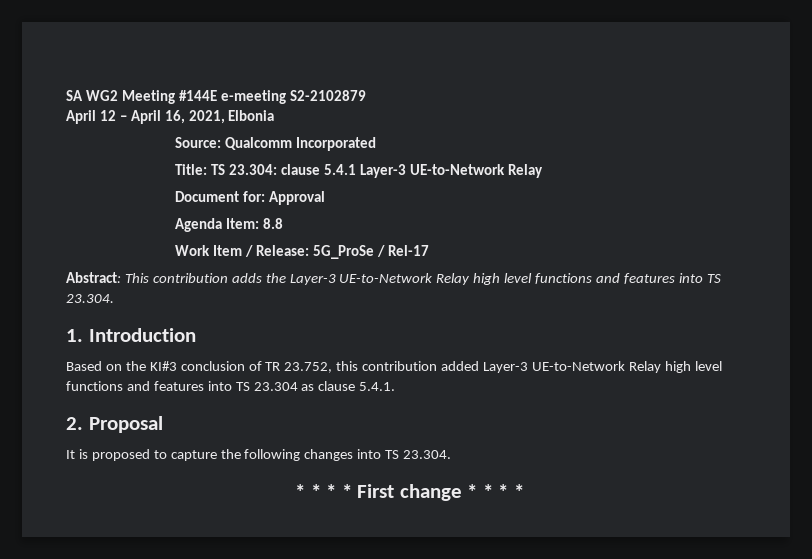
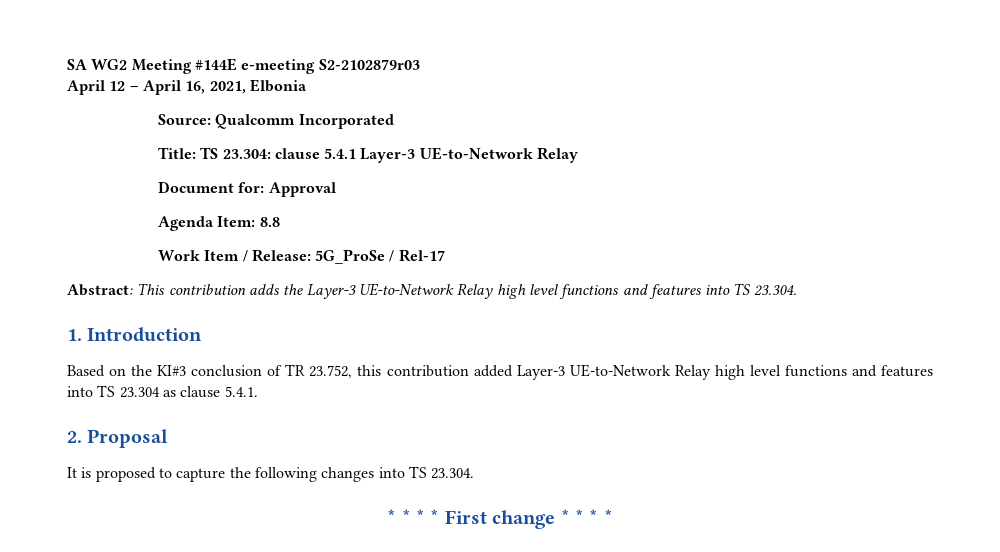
[289,90,366,101] S2-2102879 -> [318,59,420,70] S2-2102879r03

